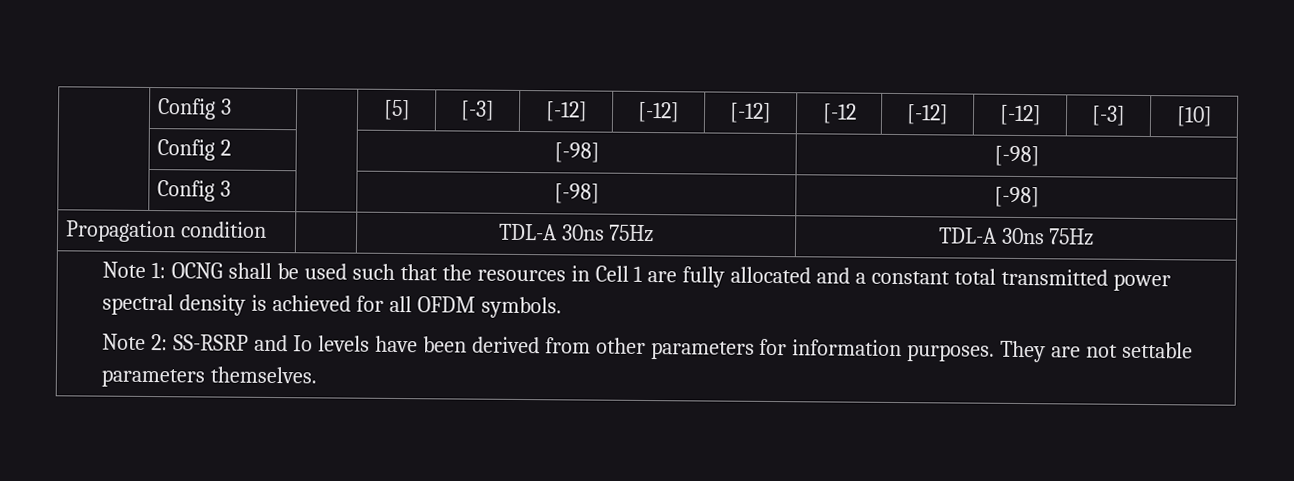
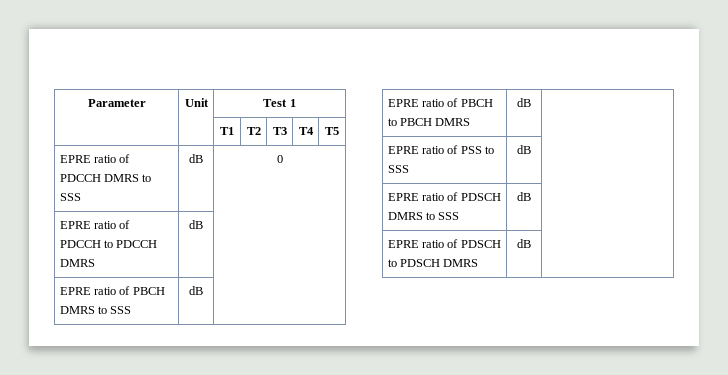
[157,98,233,120] [382,99,411,121] [460,100,495,121] [544,101,588,122] [637,101,680,123] [729,102,772,123] [821,103,857,124] [906,104,949,125] [998,104,1042,126] [1091,105,1126,126] [1175,106,1213,127] [157,139,232,161] [553,142,600,163] [993,145,1040,167] [157,180,232,202] [553,183,600,204] [993,186,1040,208] [65,220,268,243] [498,223,655,243] [937,227,1095,246] [102,261,1171,292] [102,293,562,319] [102,333,1194,363] [101,366,318,388] | Config 3 | | [5] | [-3] | [-12] | [-12] | [-12] | [-12 | [-12] | [-12] | [-3] | [10] // | Config 2 | | [-98] | [-98] // | Config 3 | | [-98] | [-98] // Propagation condition | | TDL-A 30ns 75Hz | TDL-A 30ns 75Hz // Note 1: OCNG shall be used such that the resources in Cell 1 are fully allocated and a constant total transmitted power spectral density is achieved for all OFDM symbols. // Note 2: SS-RSRP and Io levels have been derived from other parameters for information purposes. They are not settable parameters themselves. -> [87,99,146,107] [184,98,209,107] [263,99,296,107] [220,127,234,135] [246,127,261,135] [272,127,287,135] [298,127,314,135] [325,127,339,135] [59,154,131,163] [59,174,152,182] [59,193,81,201] [189,154,203,163] [276,155,283,163] [59,220,131,229] [59,240,158,248] [59,259,95,267] [189,220,203,229] [59,286,165,295] [59,306,132,314] [189,286,203,295] [387,98,493,107] [387,118,471,126] [517,98,531,107] [387,145,495,154] [387,165,409,173] [517,145,531,154] [387,192,501,201] [387,212,460,220] [517,192,531,201] [387,239,501,248] [387,259,479,267] [517,239,531,248] Parameter | Unit | Test 1 // | | T1 | T2 | T3 | T4 | T5 // EPRE ratio of PDCCH DMRS to SSS | dB | 0 // EPRE ratio of PDCCH to PDCCH DMRS | dB | // EPRE ratio of PBCH DMRS to SSS | dB | // EPRE ratio of PBCH to PBCH DMRS | dB | // EPRE ratio of PSS to SSS | dB | // EPRE ratio of PDSCH DMRS to SSS | dB | // EPRE ratio of PDSCH to PDSCH DMRS | dB |

